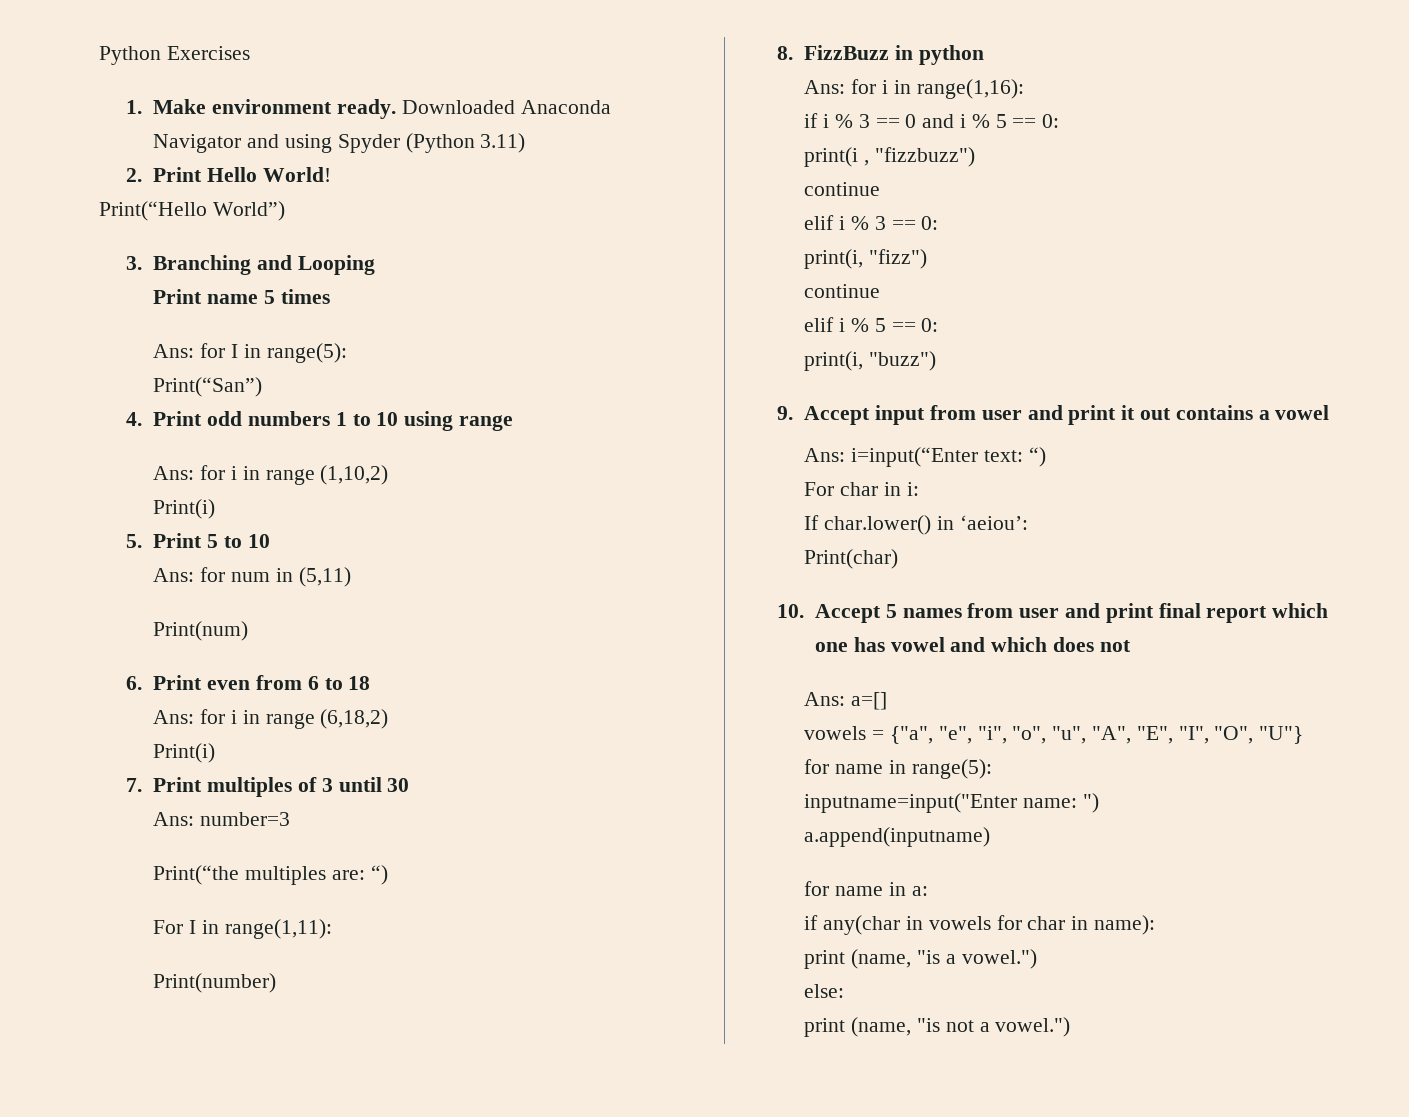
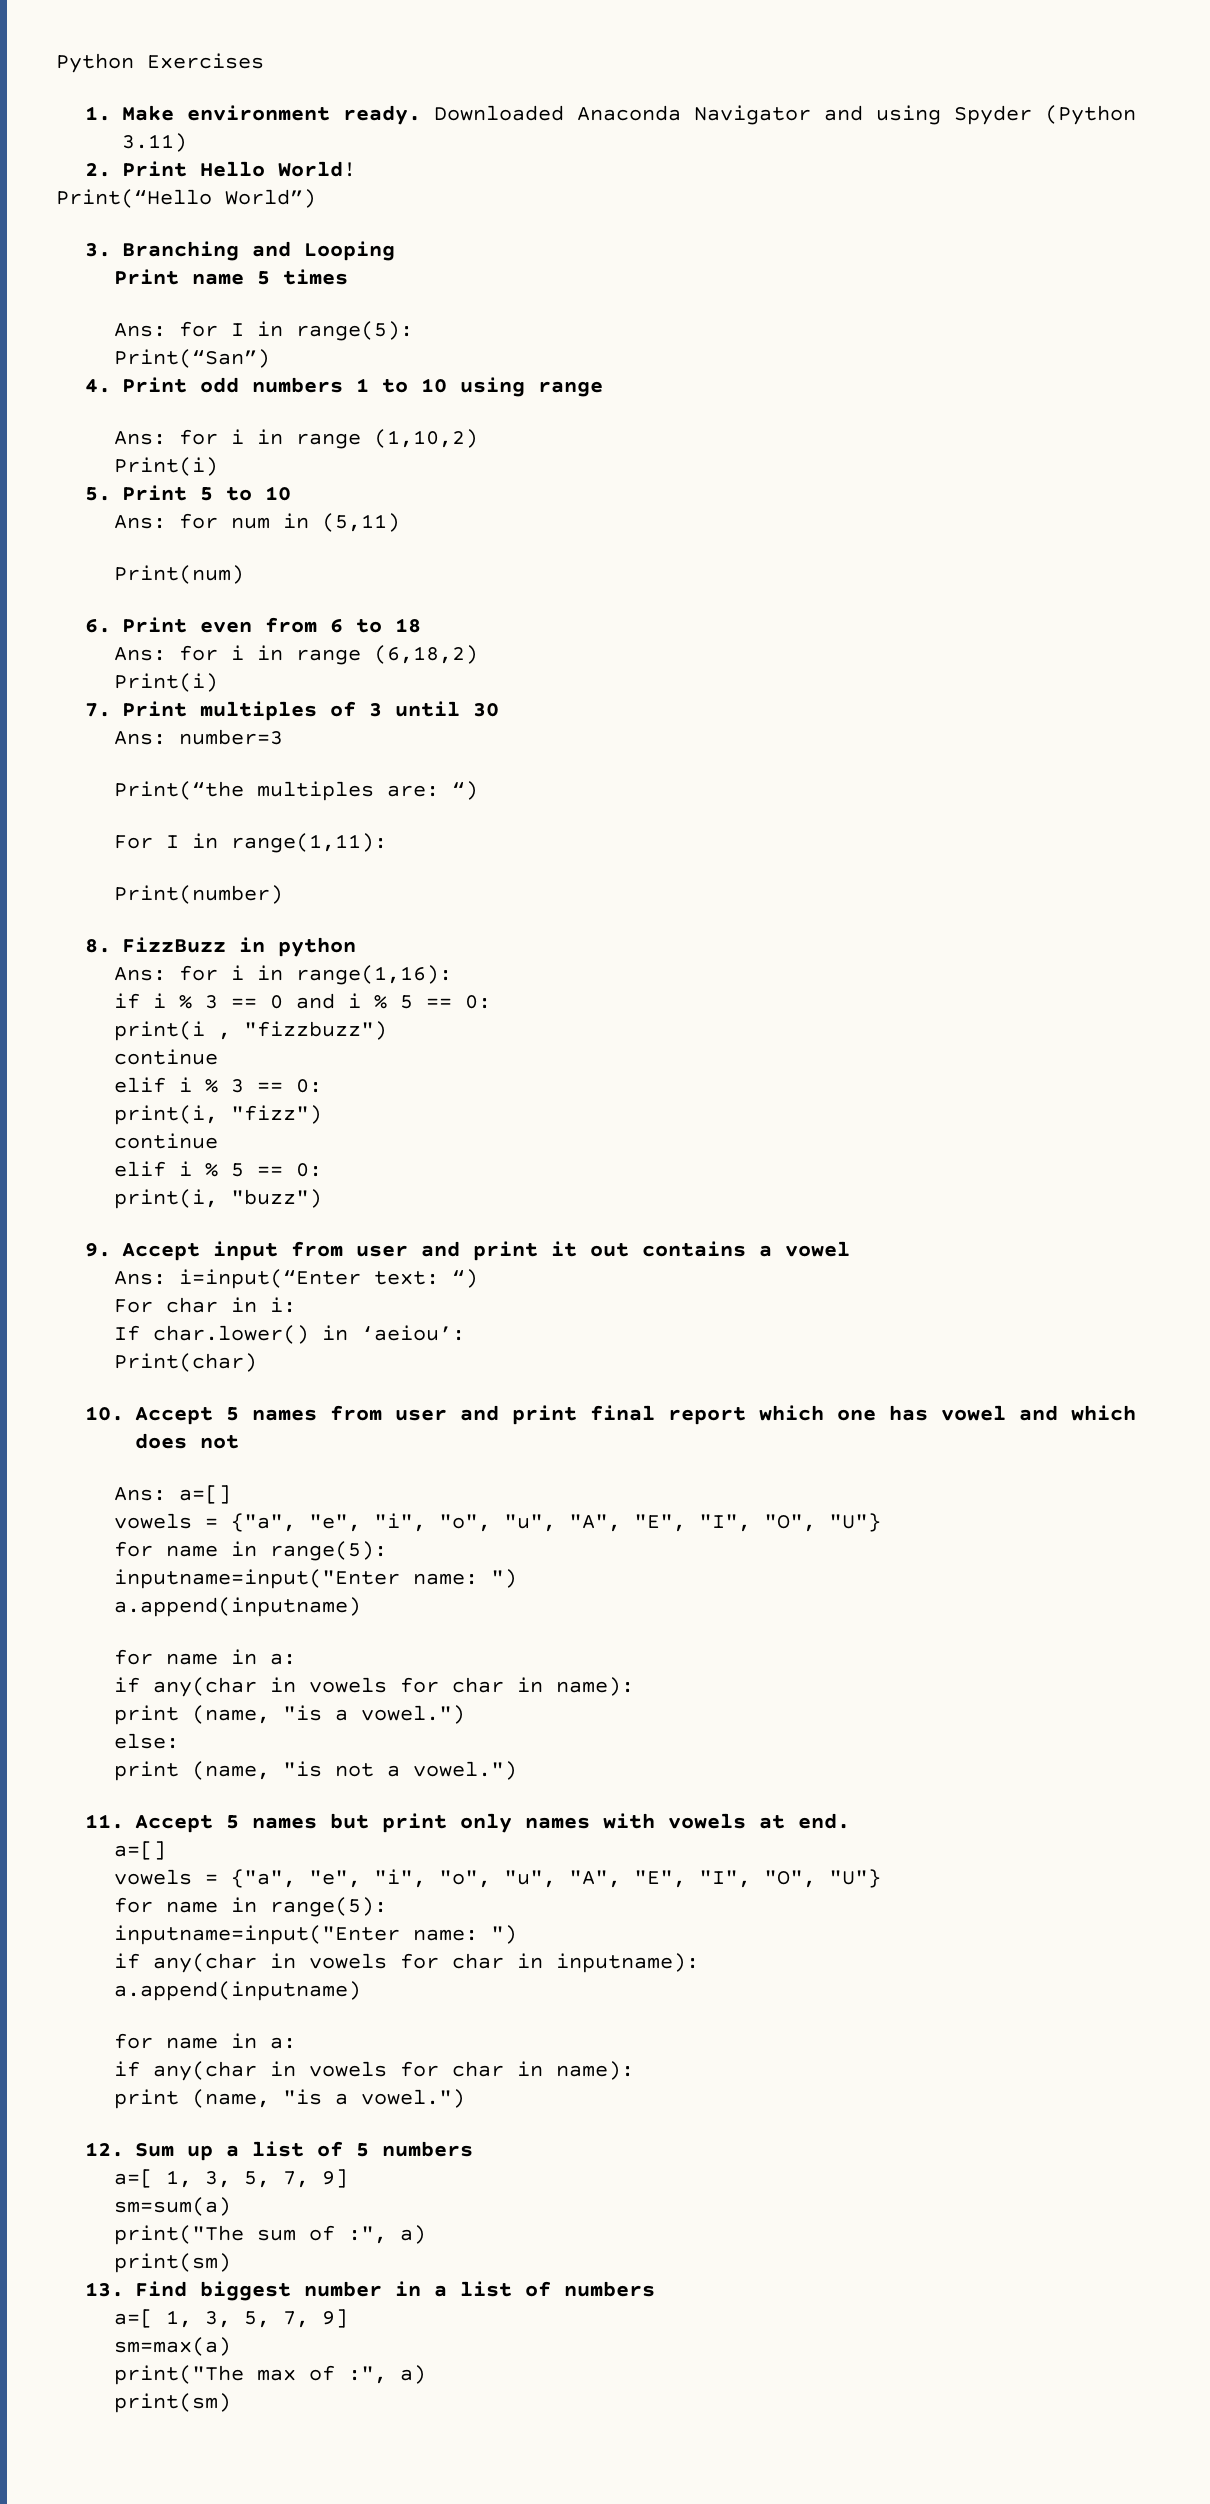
(1071, 1027) none -> [84,1813,850,1833] [113,1841,166,1860] [113,1869,881,1888] [113,1897,387,1917] [113,1925,517,1945] [113,1953,699,1973] [113,1981,361,2001] [113,2033,296,2049] [113,2061,634,2081] [113,2089,465,2109] [84,2141,473,2161] [113,2169,348,2188] [113,2197,231,2216] [113,2225,426,2245] [113,2253,231,2273] [84,2281,655,2301] [113,2309,348,2328] [113,2337,231,2356] [113,2365,426,2385] [113,2393,231,2413] // 11. Accept 5 names but print only names with vowels at end. // a=[] // vowels = {"a", "e", "i", "o", "u", "A", "E", "I", "O", "U"} // for name in range(5): // inputname=input("Enter name: ") // if any(char in vowels for char in inputname): // a.append(inputname) // for name in a: // if any(char in vowels for char in name): // print (name, "is a vowel.") // 12. Sum up a list of 5 numbers // a=[ 1, 3, 5, 7, 9] // sm=sum(a) // print("The sum of :", a) // print(sm) // 13. Find biggest number in a list of numbers // a=[ 1, 3, 5, 7, 9] // sm=max(a) // print("The max of :", a) // print(sm)

